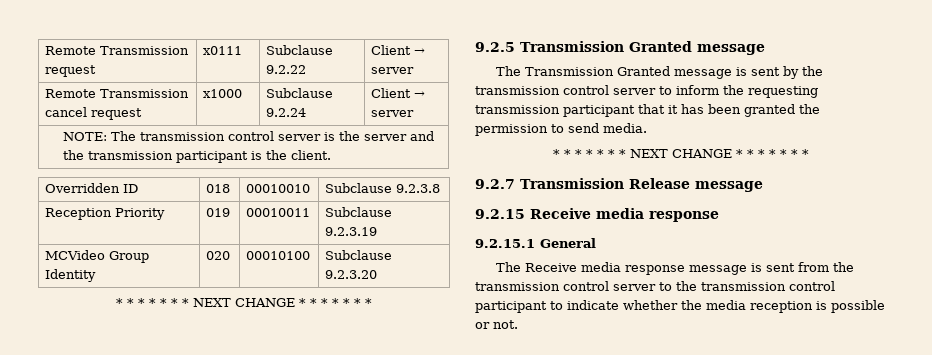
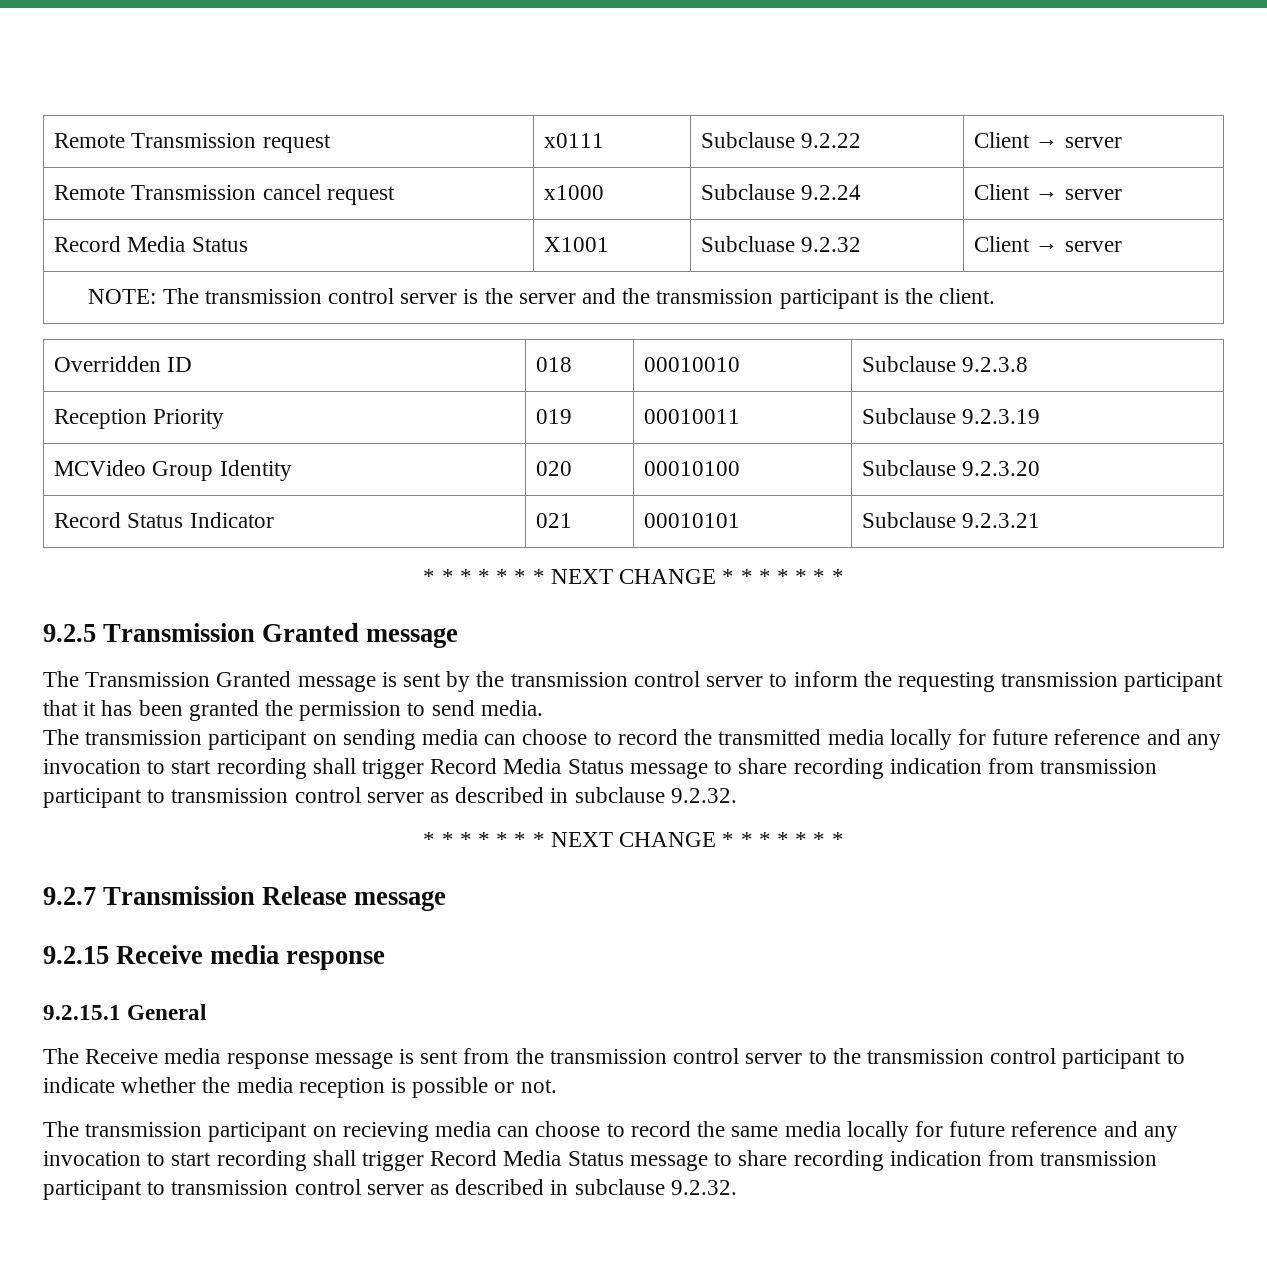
(415, 113) none -> [54,236,248,252] [544,237,610,252] [701,236,862,252] [974,236,1122,252] // Record Media Status | X1001 | Subcluase 9.2.32 | Client → server
(378, 274) none -> [54,512,274,528] [536,513,573,528] [644,513,741,528] [862,512,1041,528] // Record Status Indicator | 021 | 00010101 | Subclause 9.2.3.21
(647, 128) none -> [43,729,1221,750] [43,758,1158,779] [43,787,737,808] // The transmission participant on sending media can choose to record the transmitted media locally for future reference and any invocation to start recording shall trigger Record Media Status message to share recording indication from transmission participant to transmission control server as described in subclause 9.2.32.
(518, 324) none -> [43,1121,1178,1142] [43,1150,1158,1171] [43,1179,737,1200] // The transmission participant on recieving media can choose to record the same media locally for future reference and any invocation to start recording shall trigger Record Media Status message to share recording indication from transmission participant to transmission control server as described in subclause 9.2.32.

